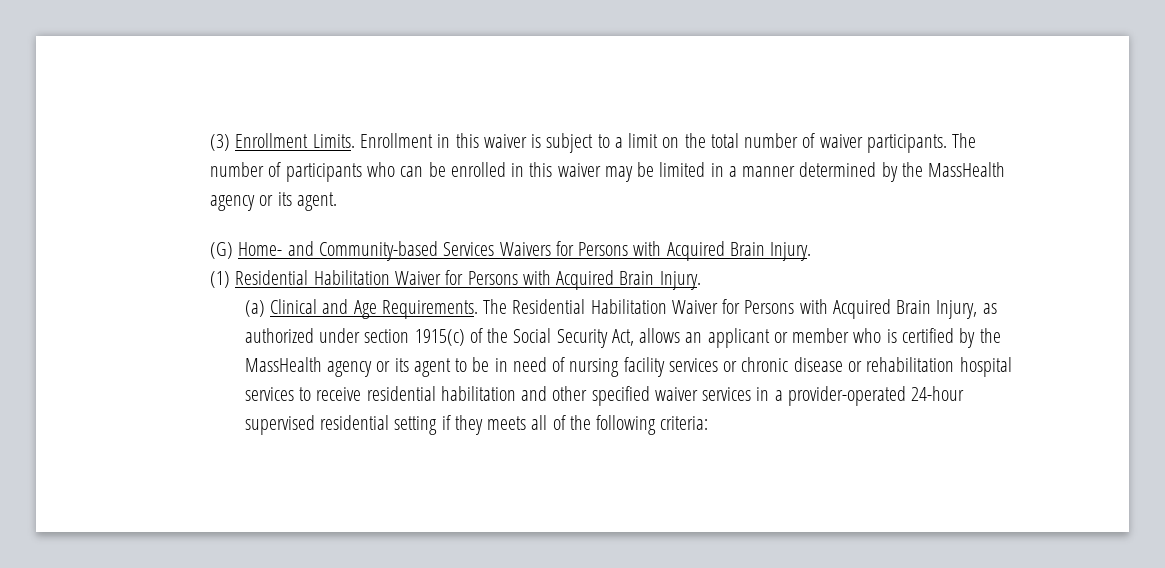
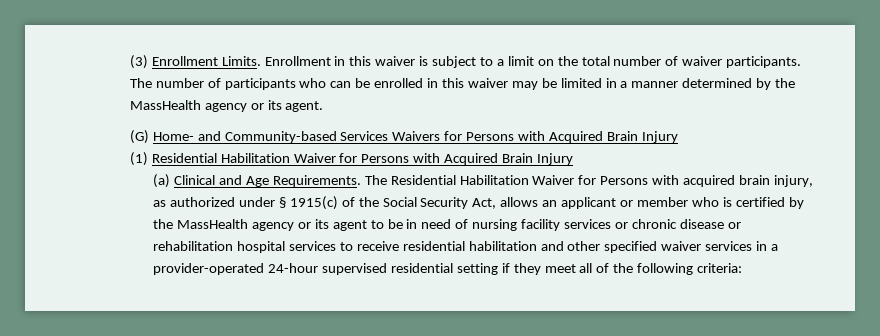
[770,242,812,261] Injury. -> [641,131,678,143] Injury
[659,271,701,290] Injury. -> [536,153,573,165] Injury
[832,299,978,319] Acquired Brain Injury, -> [683,175,813,187] acquired brain injury,
[364,329,410,343] section -> [278,197,286,208] §
[487,416,527,430] meets -> [544,264,576,273] meet

